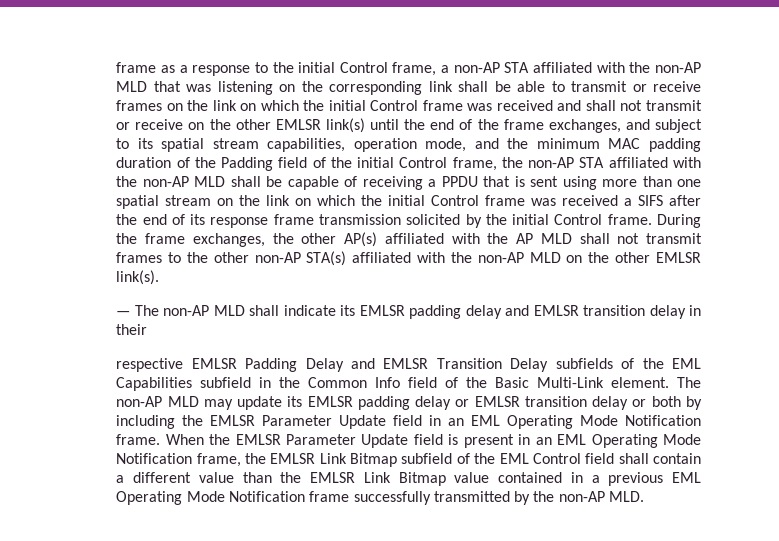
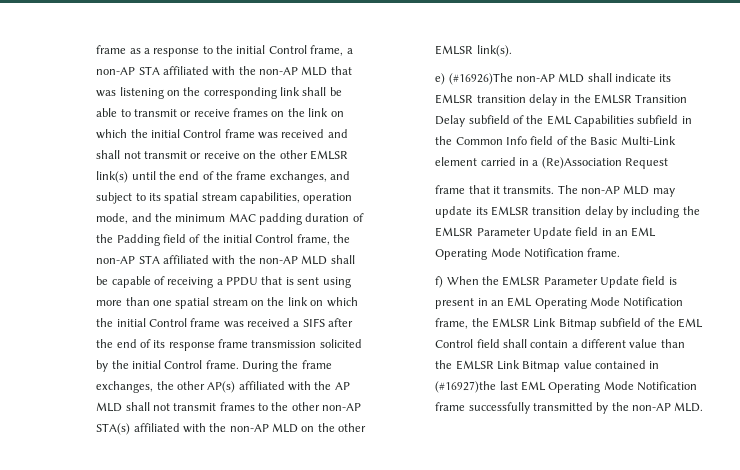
[116,305,159,316] — The -> [435,73,513,85] e) (#16926)The
[409,305,701,319] [116,324,148,335] [116,358,375,372] padding delay and EMLSR transition delay in their // respective EMLSR Padding Delay and -> [476,94,591,106] transition delay in the
[555,358,613,369] subfields -> [468,115,510,124] subfield
[611,377,670,388] element. -> [435,157,669,169] [435,185,555,194] element carried in a (Re)Association Request // frame that it transmits.
[357,396,681,410] padding delay or EMLSR transition delay or both -> [532,206,613,218] transition delay
(161, 439) none -> [435,276,444,288] // f)
[591,472,664,486] a previous -> [435,381,518,393] (#16927)the last

